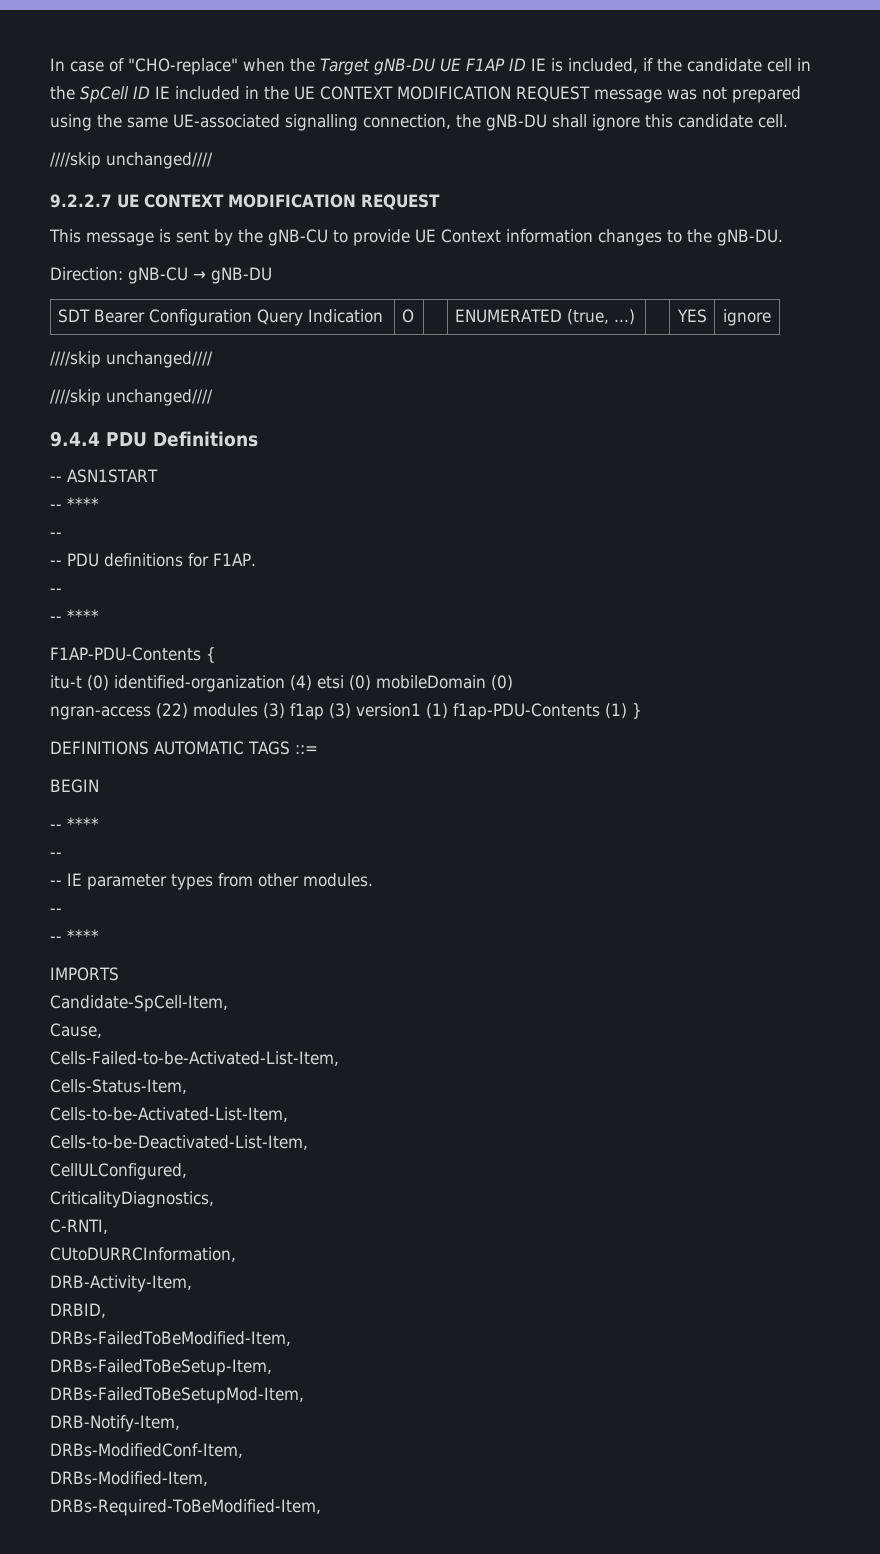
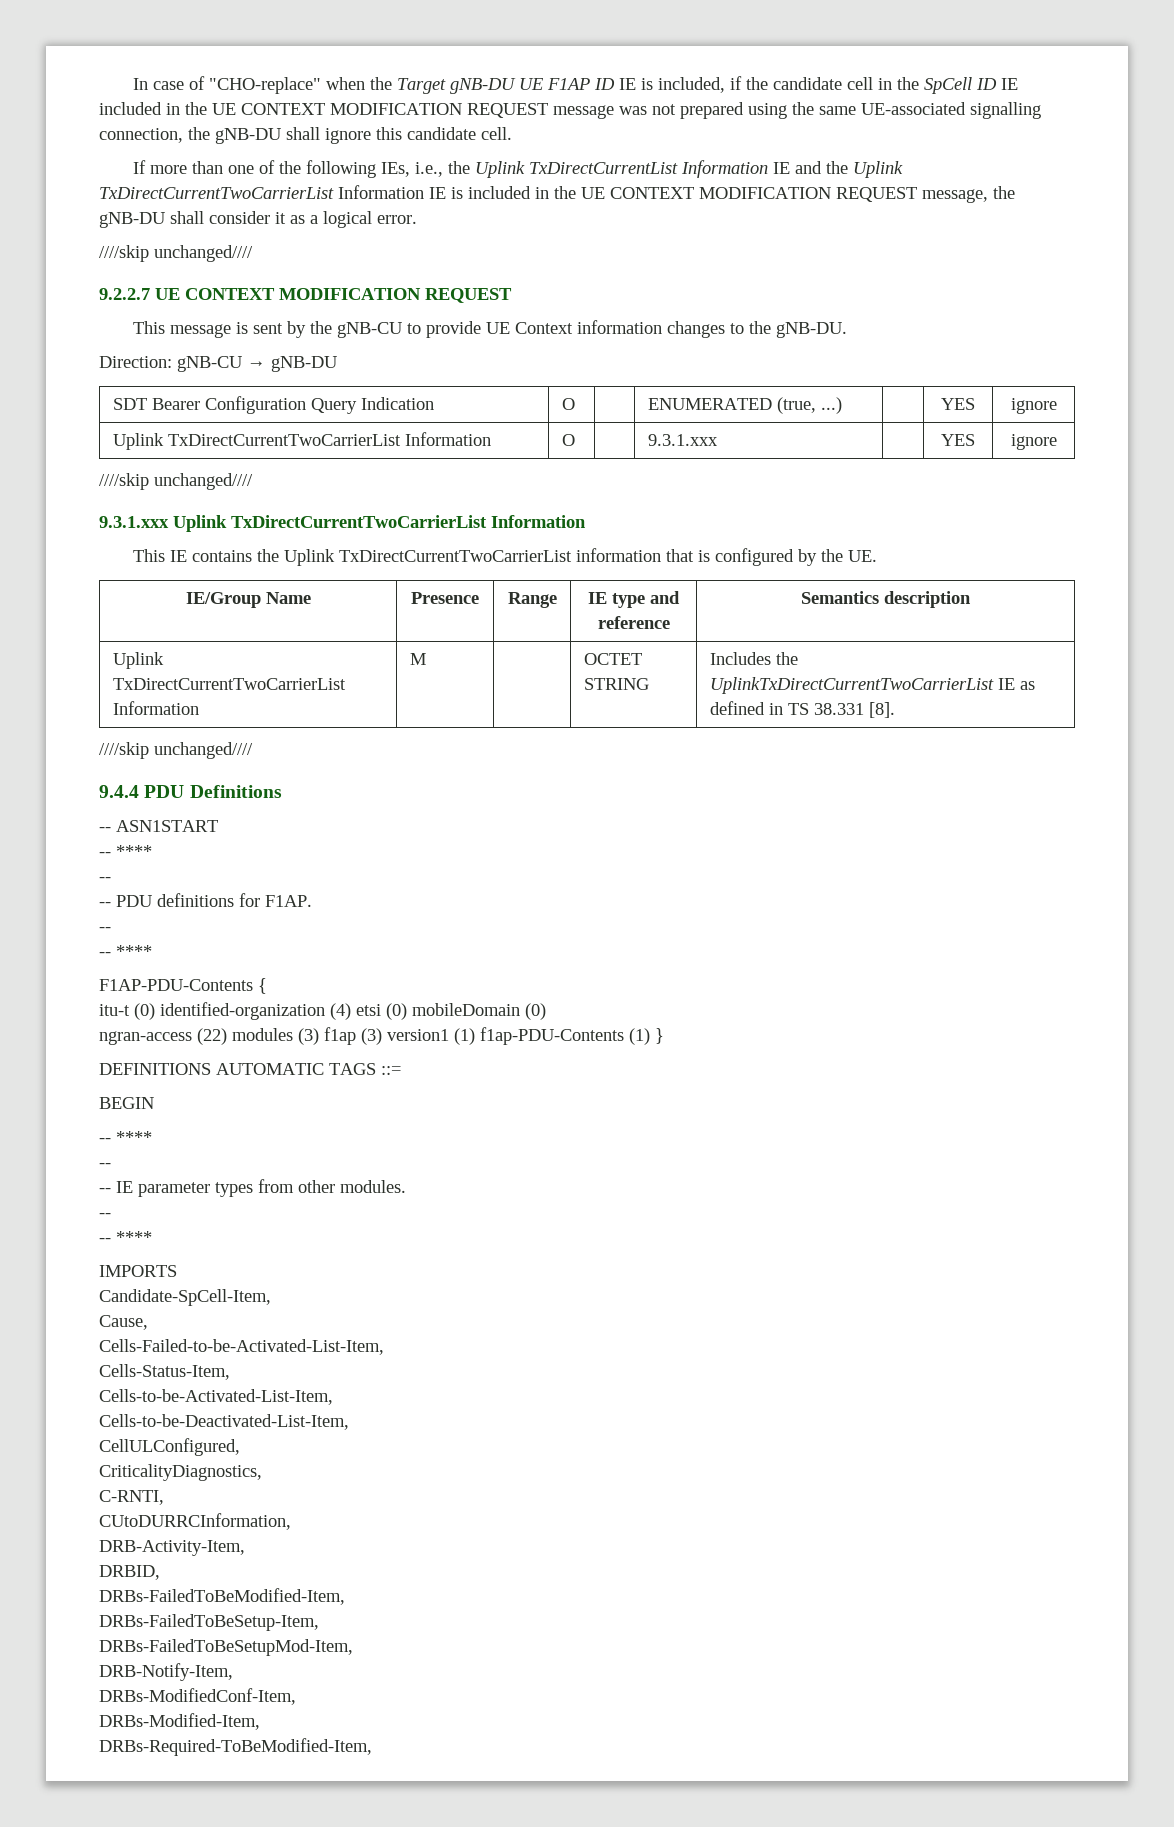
(788, 121) none -> [132,160,903,178] [99,185,1015,203] [99,211,417,228] // If more than one of the following IEs, i.e., the Uplink TxDirectCurrentList Information IE and the Uplink TxDirectCurrentTwoCarrierList Information IE is included in the UE CONTEXT MODIFICATION REQUEST message, the gNB-DU shall consider it as a logical error.
[50,351,213,368] // ////skip unchanged//// -> [112,432,491,450] [561,434,575,446] [647,434,718,446] [941,434,975,446] [1010,434,1057,450] [99,473,253,490] [99,515,586,532] [132,548,877,566] [185,592,311,608] [411,592,479,604] [507,592,557,608] [588,591,680,608] [597,616,670,629] [801,591,971,608] [112,652,164,669] [112,678,346,690] [112,701,199,715] [409,653,426,665] [583,653,642,665] [583,678,649,690] [709,652,798,665] [709,677,1035,694] [709,701,895,718] // Uplink TxDirectCurrentTwoCarrierList Information | O | | 9.3.1.xxx | | YES | ignore // ////skip unchanged//// // 9.3.1.xxx Uplink TxDirectCurrentTwoCarrierList Information // This IE contains the Uplink TxDirectCurrentTwoCarrierList information that is configured by the UE. // IE/Group Name | Presence | Range | IE type and reference | Semantics description // Uplink TxDirectCurrentTwoCarrierList Information | M | | OCTET STRING | Includes the UplinkTxDirectCurrentTwoCarrierList IE as defined in TS 38.331 [8].

